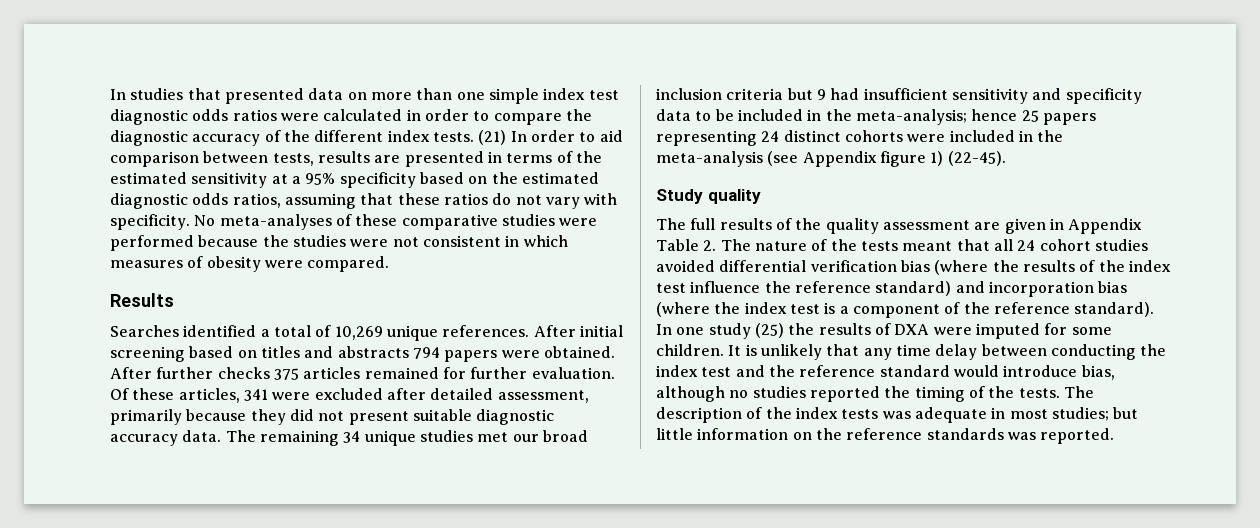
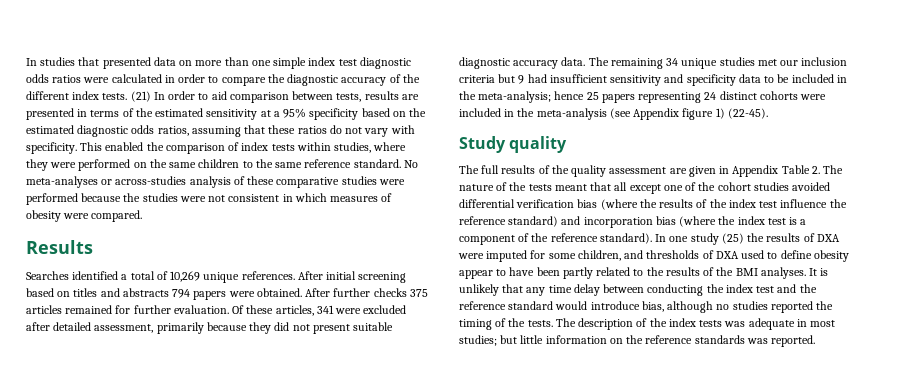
[194,214,332,230] No meta-analyses -> [80,142,407,154] [26,159,418,171] [26,176,231,188] This enabled the comparison of index tests within studies, where they were performed on the same children to the same reference standard. No meta-analyses or across-studies analysis
[542,430,588,442] broad -> (799, 63) none
[1017,240,1036,251] 24 -> [629,182,716,194] except one of the
[656,344,724,356] children. -> [577,250,849,262] [459,267,806,279] children, and thresholds of DXA used to define obesity appear to have been partly related to the results of the BMI analyses.

